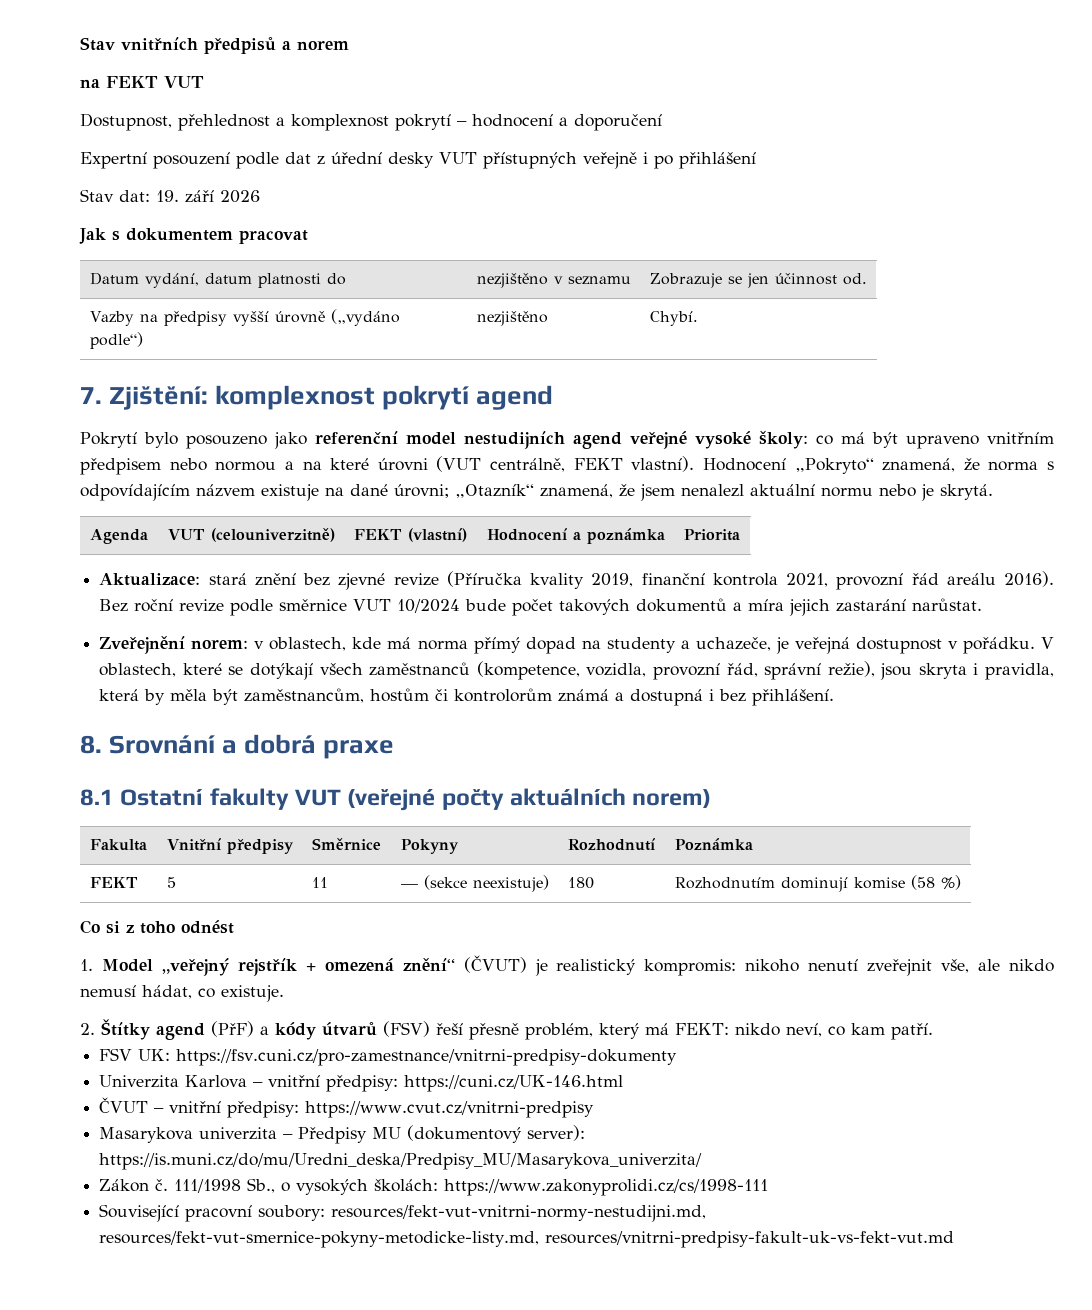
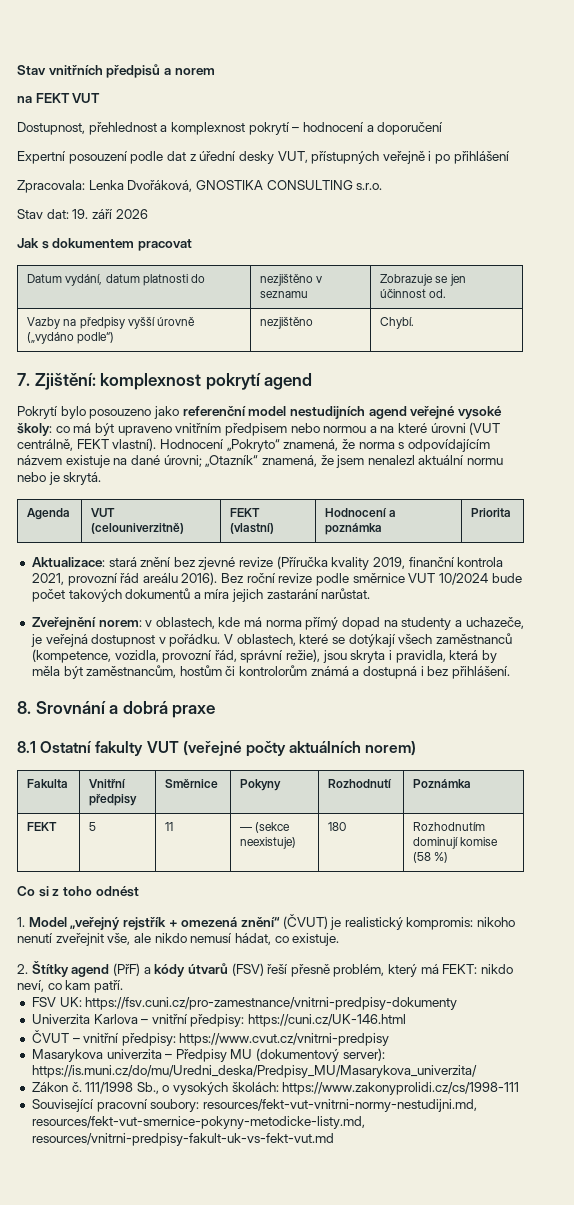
[439,152,477,164] VUT -> [277,151,308,163] VUT,
(756, 160) none -> [17,180,383,193] // Zpracovala: Lenka Dvořáková, GNOSTIKA CONSULTING s.r.o.

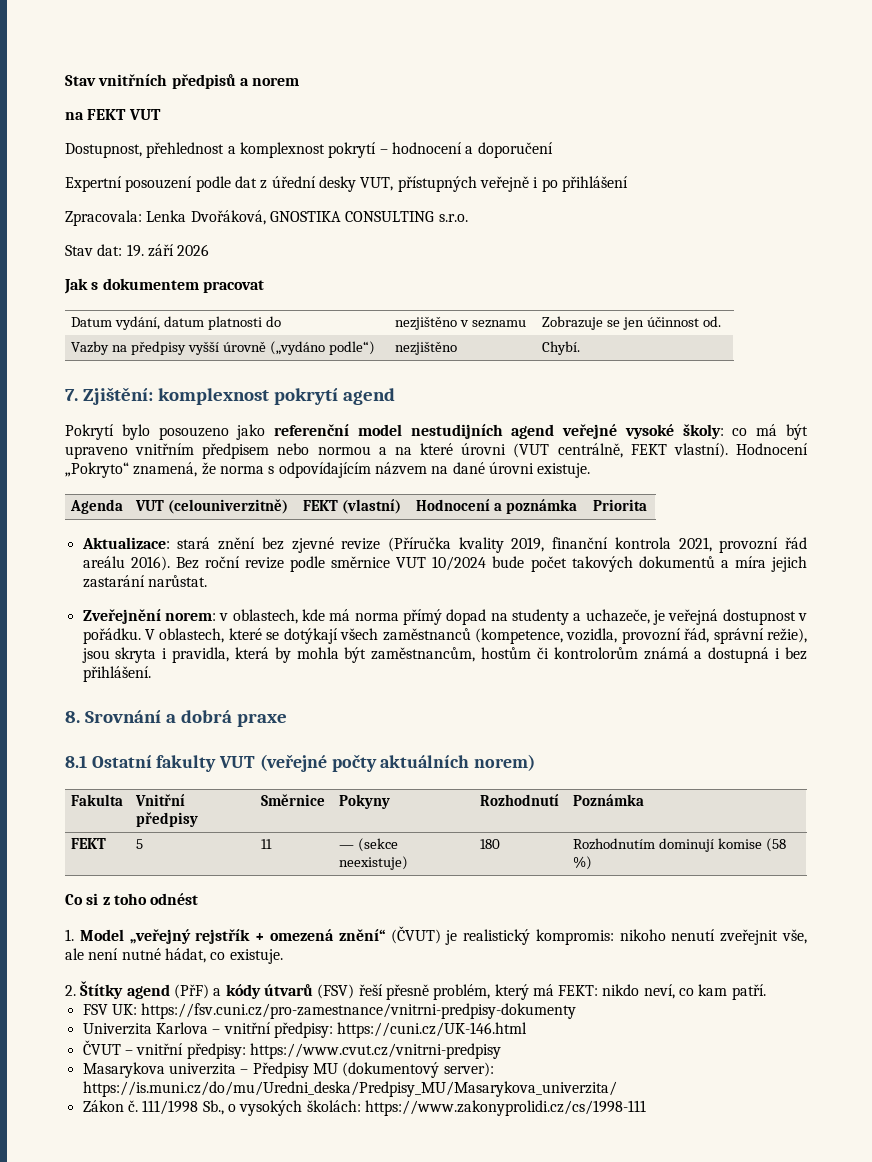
[65,455,110,468] existuje -> (427, 468) none
[163,455,504,468] [17,472,102,485] úrovni; „Otazník“ znamená, že jsem nenalezl aktuální normu nebo je skrytá. -> [488,462,591,478] úrovni existuje.
[31,666,60,676] měla -> [296,647,339,659] mohla
[154,933,233,943] nikdo nemusí -> [88,948,161,960] není nutné
[31,1099,477,1112] [31,1116,365,1129] [31,1133,334,1146] // Související pracovní soubory: resources/fekt-vut-vnitrni-normy-nestudijni.md, resources/fekt-vut-smernice-pokyny-metodicke-listy.md, resources/vnitrni-predpisy-fakult-uk-vs-fekt-vut.md -> (646, 1108) none

